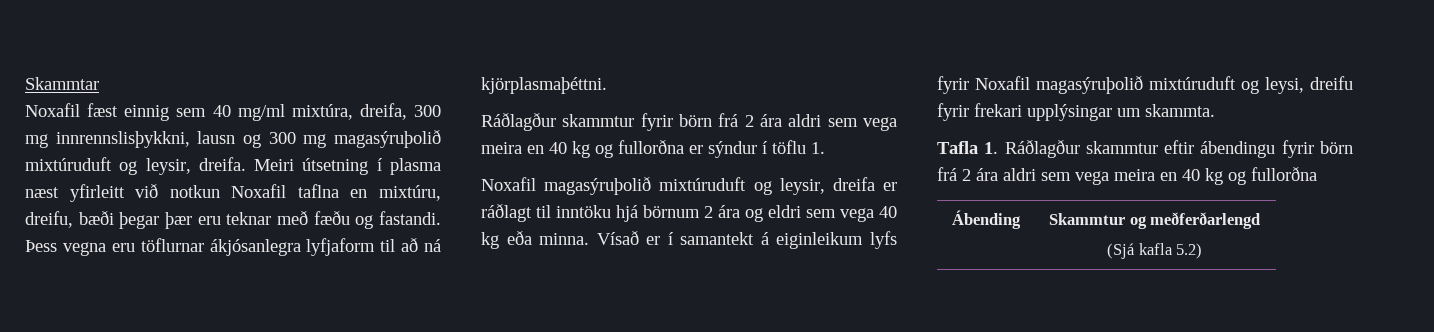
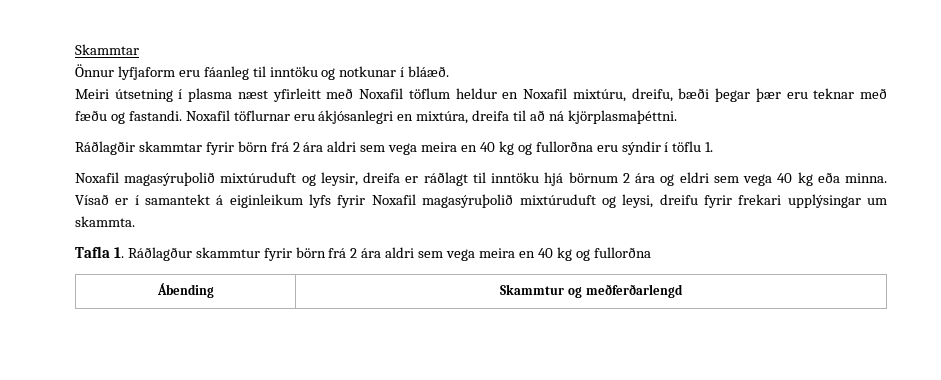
[25,103,441,121] [25,129,441,148] [25,157,246,175] Noxafil fæst einnig sem 40 mg/ml mixtúra, dreifa, 300 mg innrennslisþykkni, lausn og 300 mg magasýruþolið mixtúruduft og leysir, dreifa. -> [75,64,450,80] Önnur lyfjaform eru fáanleg til inntöku og notkunar í bláæð. //
[135,183,368,198] við notkun Noxafil taflna en -> [326,88,568,99] með Noxafil töflum heldur en Noxafil
[25,238,376,256] Þess vegna eru töflurnar ákjósanlegra lyfjaform -> [185,110,510,124] Noxafil töflurnar eru ákjósanlegri en mixtúra, dreifa
[481,112,635,131] Ráðlagður skammtur -> [75,141,202,155] Ráðlagðir skammtar
[689,141,757,158] er sýndur -> [596,141,661,155] eru sýndir
[1164,140,1276,158] eftir ábendingu -> (260, 252) none
[1107,243,1202,259] // (Sjá kafla 5.2) -> (683, 291) none

